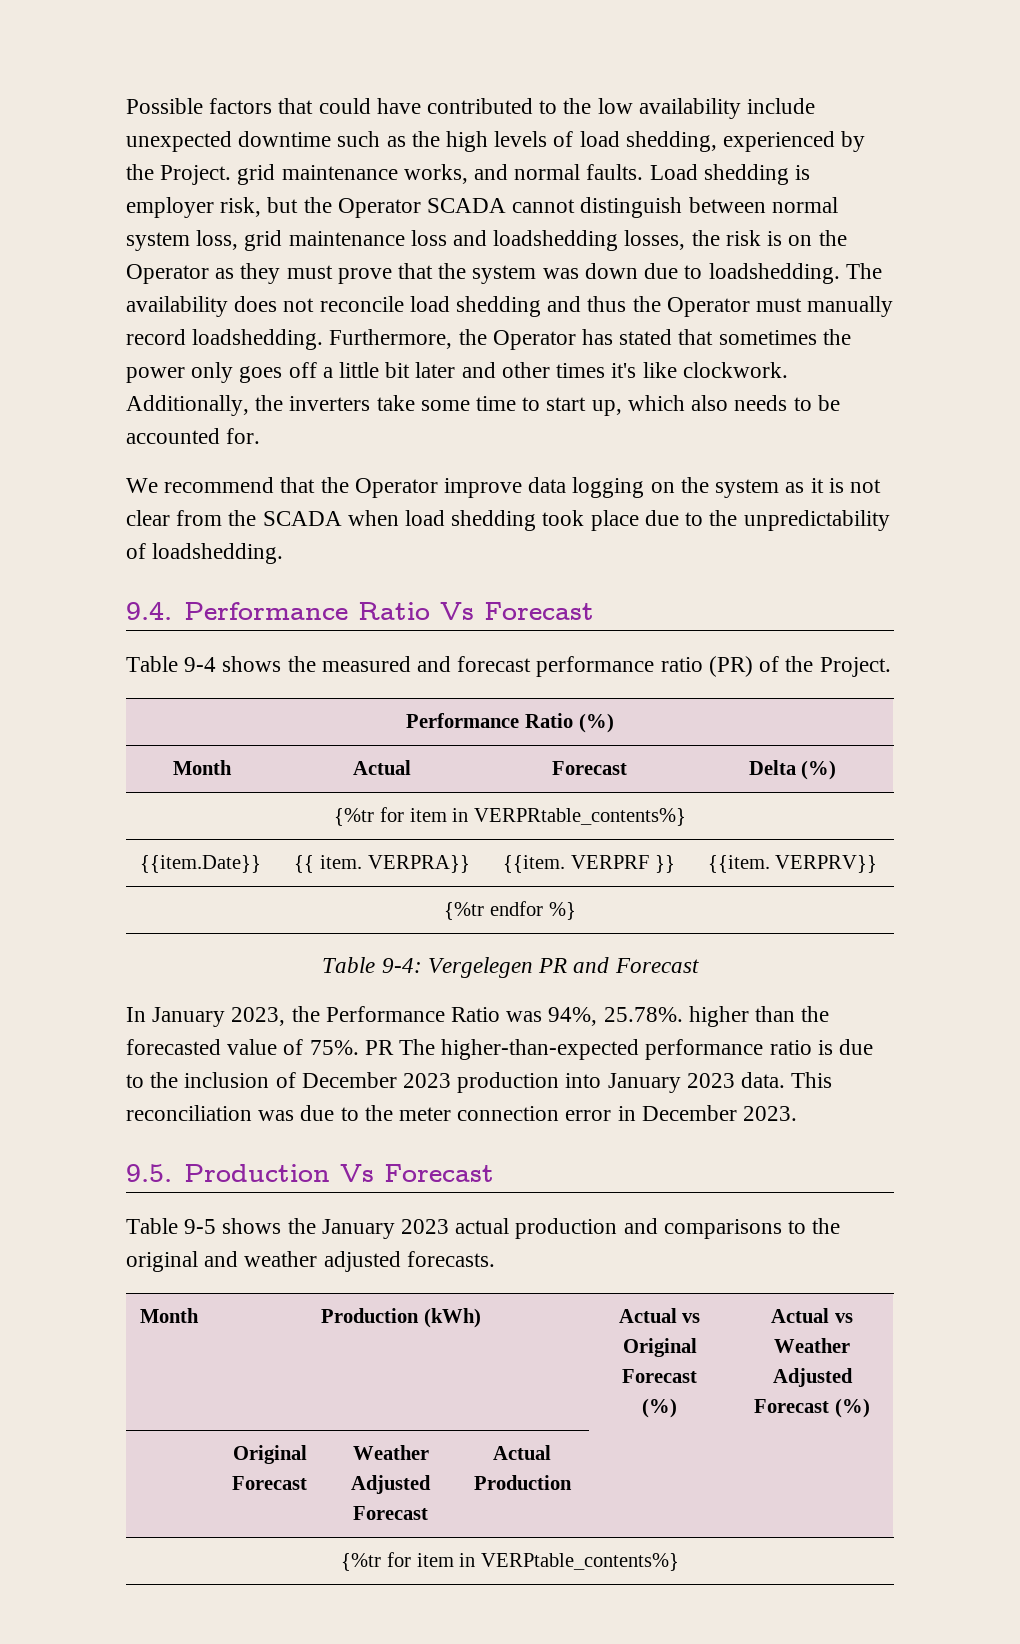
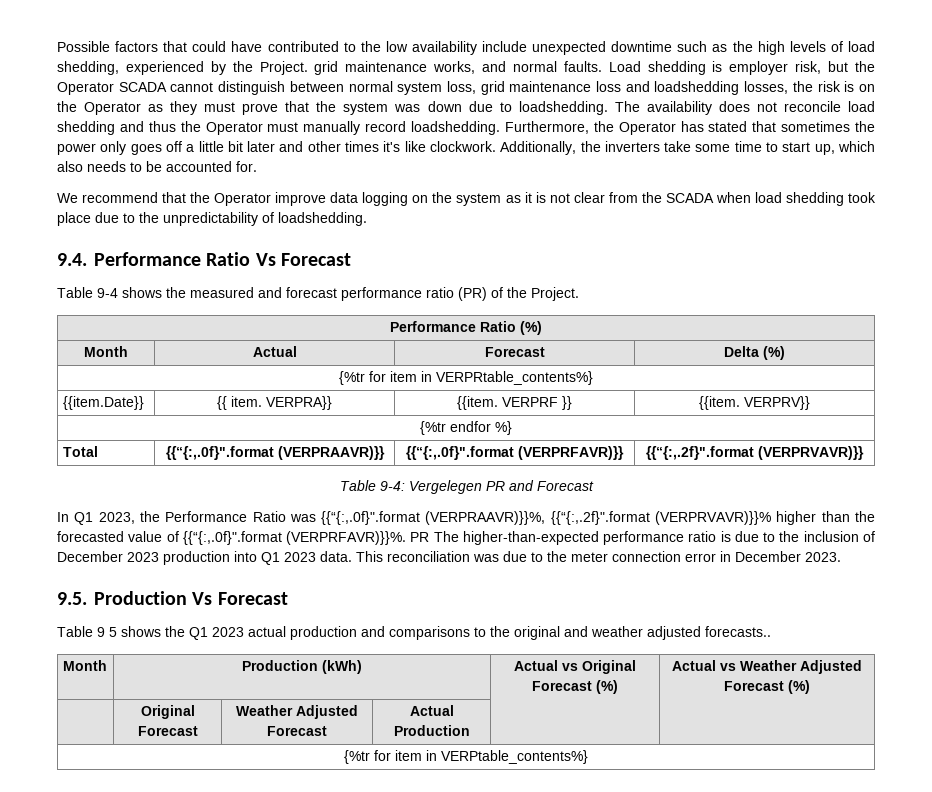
(576, 911) none -> [62,446,98,457] [165,446,385,460] [406,446,624,460] [646,446,864,460] // Total | {{“{:,.0f}".format (VERPRAAVR)}} | {{“{:,.0f}".format (VERPRFAVR)}} | {{“{:,.2f}".format (VERPRVAVR)}}
[152,1007,226,1027] January -> [74,512,94,525] Q1
[548,1007,683,1026] 94%, 25.78%. -> [321,511,772,525] {{“{:,.0f}".format (VERPRAAVR)}}%, {{“{:,.2f}".format (VERPRVAVR)}}%
[309,1040,359,1055] 75%. -> [182,531,407,545] {{“{:,.0f}".format (VERPRFAVR)}}%.
[607,1073,681,1093] January -> [261,552,280,565] Q1
[184,1218,395,1239] 9-5 shows the January -> [97,626,208,640] 9 5 shows the Q1
[406,1251,495,1267] forecasts. -> [705,626,771,637] forecasts..

